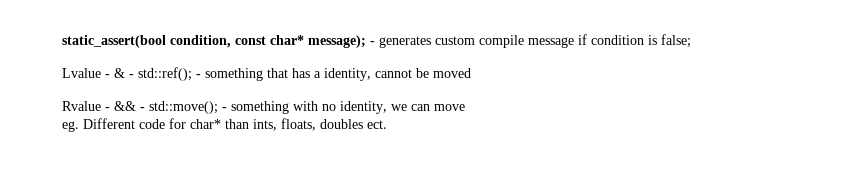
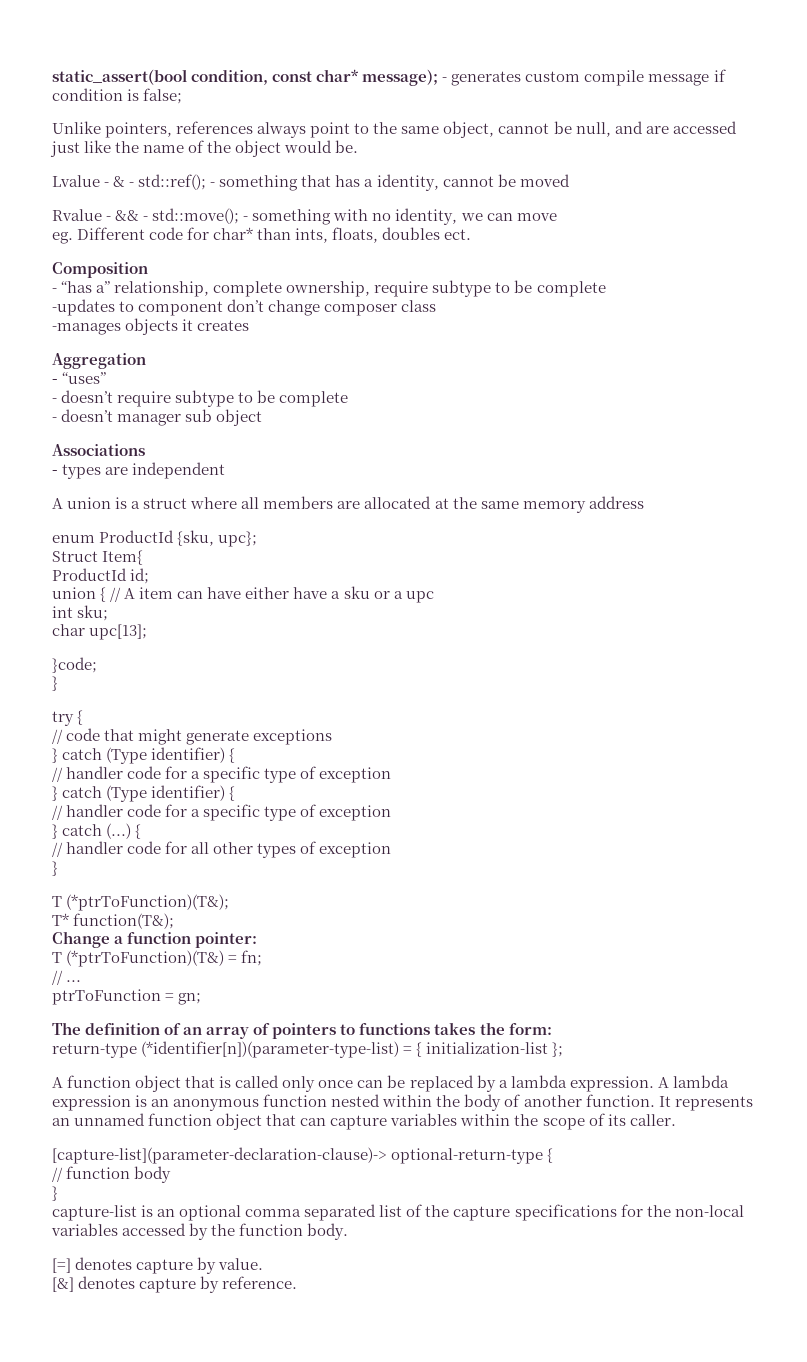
(691, 41) none -> [52,121,737,138] [50,140,359,157] // Unlike pointers, references always point to the same object, cannot be null, and are accessed just like the name of the object would be.
(387, 124) none -> [52,262,148,278] [52,280,606,297] [52,299,437,316] [52,318,250,335] [52,353,146,369] [52,372,107,384] [52,390,349,407] [52,409,263,426] [52,444,145,456] [52,462,226,479] [52,496,644,513] [52,530,258,547] [52,550,144,565] [52,568,150,584] [52,586,434,603] [52,605,109,621] [52,624,148,640] [52,657,97,673] [52,676,58,691] [52,710,84,726] [52,728,333,745] [52,747,236,764] [52,766,392,783] [52,785,236,802] [52,804,392,821] [52,823,142,839] [52,841,392,858] [52,861,58,876] [52,894,230,911] [52,913,175,929] [52,931,258,948] [52,950,263,967] [52,970,82,985] [52,989,202,1005] [52,1022,552,1039] [52,1041,564,1058] [52,1075,729,1092] [52,1094,753,1111] [52,1113,676,1130] [52,1147,554,1164] [52,1166,172,1183] [52,1186,58,1201] [52,1204,744,1221] [51,1223,349,1240] [52,1257,264,1274] [52,1276,298,1293] // Composition // - “has a” relationship, complete ownership, require subtype to be complete // -updates to component don’t change composer class // -manages objects it creates // Aggregation // - “uses” // - doesn’t require subtype to be complete // - doesn’t manager sub object // Associations // - types are independent // A union is a struct where all members are allocated at the same memory address // enum ProductId {sku, upc}; // Struct Item{ // ProductId id; // union { // A item can have either have a sku or a upc // int sku; // char upc[13]; // }code; // } // try { // // code that might generate exceptions // } catch (Type identifier) { // // handler code for a specific type of exception // } catch (Type identifier) { // // handler code for a specific type of exception // } catch (...) { // // handler code for all other types of exception // } // T (*ptrToFunction)(T&); // T* function(T&); // Change a function pointer: // T (*ptrToFunction)(T&) = fn; // // ... // ptrToFunction = gn; // The definition of an array of pointers to functions takes the form: // return-type (*identifier[n])(parameter-type-list) = { initialization-list }; // A function object that is called only once can be replaced by a lambda expression. A lambda expression is an anonymous function nested within the body of another function. It represents an unnamed function object that can capture variables within the scope of its caller. // [capture-list](parameter-declaration-clause)-> optional-return-type { // // function body // } // capture-list is an optional comma separated list of the capture specifications for the non-local variables accessed by the function body. // [=] denotes capture by value. // [&] denotes capture by reference.

